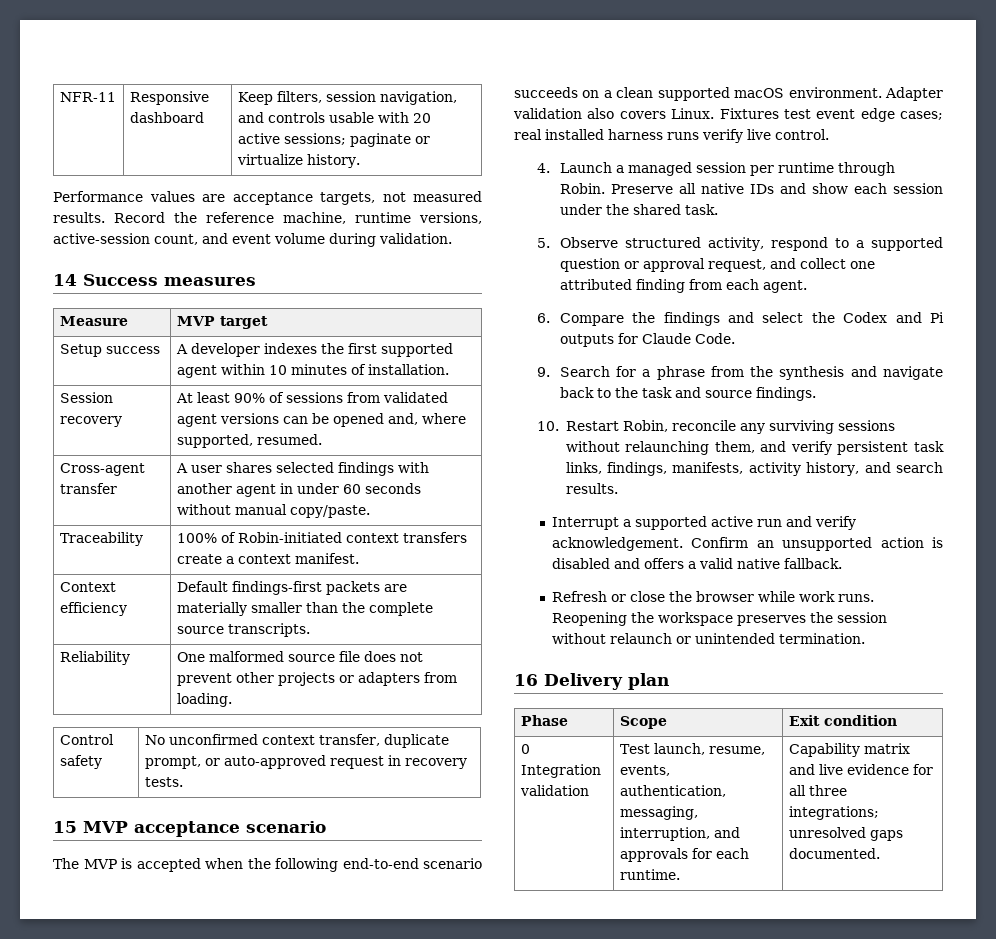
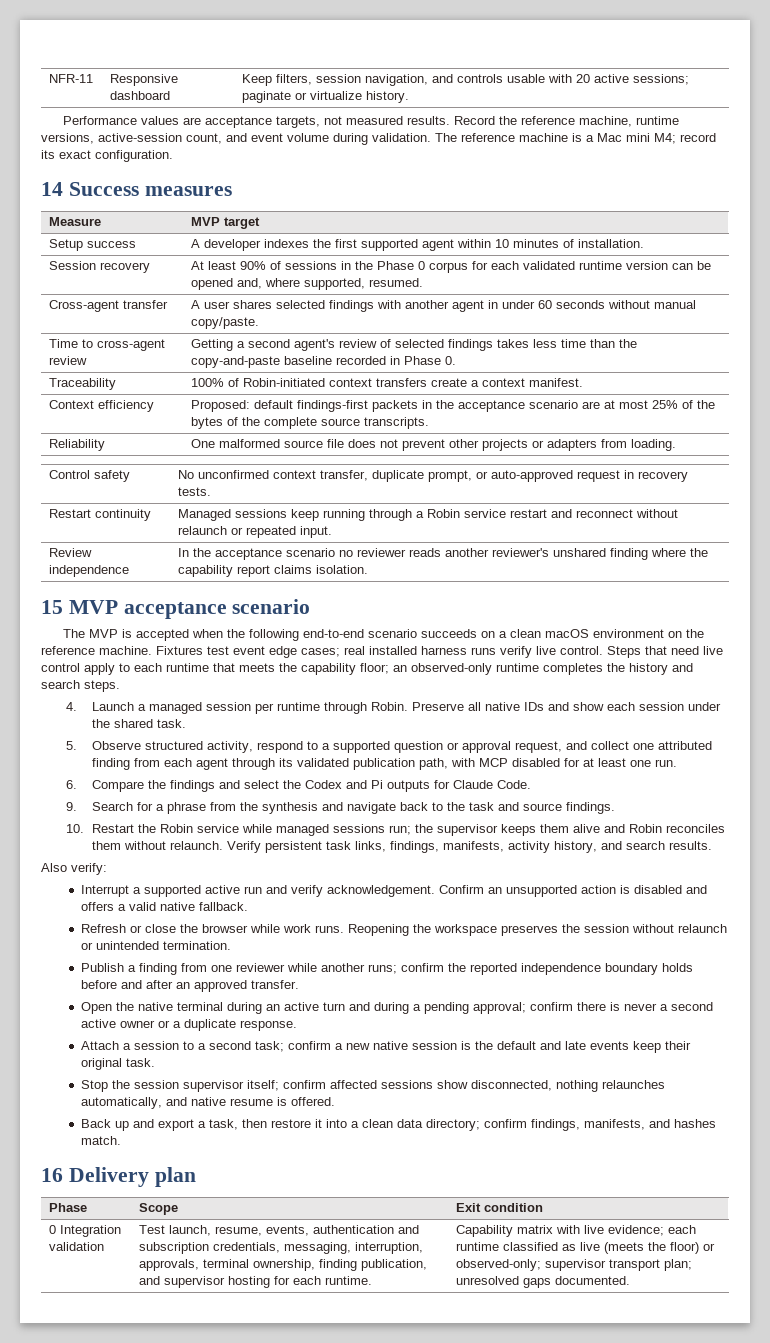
(452, 238) none -> [435,133,716,144] [41,150,173,162] The reference machine is a Mac mini M4; record its exact configuration.
[346,392,448,403] [176,413,279,427] from validated agent versions -> [341,261,669,273] in the Phase 0 corpus for each validated runtime version
(370, 511) none -> [49,339,166,351] [49,356,88,365] [191,339,638,351] [191,356,457,368] // Time to cross-agent review | Getting a second agent's review of selected findings takes less time than the copy-and-paste baseline recorded in Phase 0.
[176,581,407,595] [176,602,338,616] Default findings-first packets are materially smaller than -> [191,400,716,412] [191,417,239,429] Proposed: default findings-first packets in the acceptance scenario are at most 25% of the bytes of
(183, 782) none -> [49,509,152,521] [178,509,679,521] [178,526,333,538] [49,548,93,557] [49,565,130,577] [178,548,709,560] [178,565,369,577] // Restart continuity | Managed sessions keep running through a Robin service restart and reconnect without relaunch or repeated input. // Review independence | In the acceptance scenario no reviewer reads another reviewer's unshared finding where the capability report claims isolation.
[657,87,943,101] [513,108,715,119] supported macOS environment. Adapter validation also covers Linux. -> [545,629,705,638] [41,646,152,655] macOS environment on the reference machine.
(829, 134) none -> [607,646,723,658] [41,663,693,675] [41,680,120,692] Steps that need live control apply to each runtime that meets the capability floor; an observed-only runtime completes the history and search steps.
[762,280,807,293] agent. -> [195,758,677,770] agent through its validated publication path, with MCP disabled for at least one run.
[622,420,895,434] [565,441,832,455] Robin, reconcile any surviving sessions without relaunching them, and verify -> [137,824,725,836] [91,841,261,853] the Robin service while managed sessions run; the supervisor keeps them alive and Robin reconciles them without relaunch. Verify
(618, 488) none -> [41,863,107,875] // Also verify:
(865, 638) none -> [80,963,693,975] [80,980,299,992] [80,1002,713,1014] [80,1019,297,1031] [80,1041,691,1053] [80,1058,155,1070] [80,1080,665,1092] [80,1097,335,1109] [80,1119,716,1131] [80,1136,121,1145] // Publish a finding from one reviewer while another runs; confirm the reported independence boundary holds before and after an approved transfer. // Open the native terminal during an active turn and during a pending approval; confirm there is never a second active owner or a duplicate response. // Attach a session to a second task; confirm a new native session is the default and late events keep their original task. // Stop the session supervisor itself; confirm affected sessions show disconnected, nothing relaunches automatically, and native resume is offered. // Back up and export a task, then restore it into a clean data directory; confirm findings, manifests, and hashes match.
[619,785,726,797] [619,806,698,820] [619,827,740,841] [619,848,688,862] authentication, messaging, interruption, and approvals -> [313,1225,420,1234] [139,1242,424,1254] [139,1259,428,1271] [139,1276,271,1288] authentication and subscription credentials, messaging, interruption, approvals, terminal ownership, finding publication, and supervisor hosting
[788,764,933,775] [788,785,847,796] [788,806,879,820] and live evidence for all three integrations; -> [556,1225,697,1236] [456,1242,716,1254] [456,1259,693,1271] with live evidence; each runtime classified as live (meets the floor) or observed-only; supervisor transport plan;

